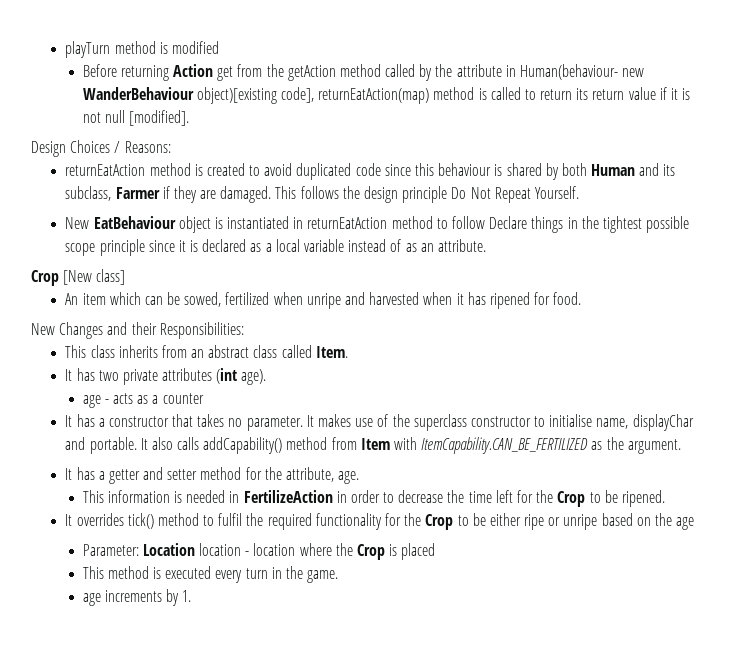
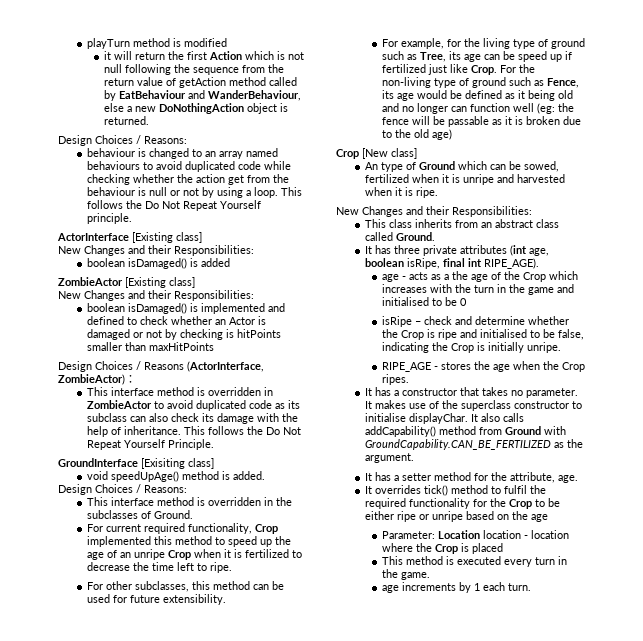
[82,64,645,81] [82,87,691,104] [82,110,189,126] [31,140,171,157] [65,163,676,180] [65,186,579,203] [65,216,690,233] [65,239,486,256] Before returning Action get from the getAction method called by the attribute in Human(behaviour- new WanderBehaviour object)[existing code], returnEatAction(map) method is called to return its return value if it is not null [modified]. // Design Choices / Reasons: // returnEatAction method is created to avoid duplicated code since this behaviour is shared by both Human and its subclass, Farmer if they are damaged. This follows the design principle Do Not Repeat Yourself. // New EatBehaviour object is instantiated in returnEatAction method to follow Declare things in the tightest possible scope principle since it is declared as a local variable instead of as an attribute. -> [103,51,304,60] [103,64,284,75] [103,77,297,88] [103,90,301,101] [103,103,288,114] [103,116,149,125] [58,135,187,146] [86,148,278,159] [86,161,291,172] [86,174,289,185] [86,187,302,198] [86,200,261,211] [86,213,132,224] [57,232,202,243] [58,245,254,256] [86,258,230,269] [58,277,195,288] [58,290,254,301] [86,303,285,314] [86,316,266,325] [86,329,281,340] [86,342,214,351] [58,361,264,372] [58,374,136,385] [86,387,273,396] [86,400,300,411] [86,413,298,424] [86,426,301,437] [86,439,214,450] [58,458,214,469] [86,471,265,482] [58,484,187,495] [86,497,292,506] [86,510,193,519] [86,523,278,534] [86,536,291,547] [86,549,302,560] [86,562,232,573] [86,581,284,592] [86,594,226,605] [381,38,585,49] [381,51,572,62] [381,64,535,75] [381,77,579,88] [381,90,573,101] [381,103,574,114] [381,116,581,127] [381,129,452,140] it will return the first Action which is not null following the sequence from the return value of getAction method called by EatBehaviour and WanderBehaviour, else a new DoNothingAction object is returned. // Design Choices / Reasons: // behaviour is changed to an array named behaviours to avoid duplicated code while checking whether the action get from the behaviour is null or not by using a loop. This follows the Do Not Repeat Yourself principle. // ActorInterface [Existing class] // New Changes and their Responsibilities: // boolean isDamaged() is added // ZombieActor [Existing class] // New Changes and their Responsibilities: // boolean isDamaged() is implemented and defined to check whether an Actor is damaged or not by checking is hitPoints smaller than maxHitPoints // Design Choices / Reasons (ActorInterface, ZombieActor)： // This interface method is overridden in ZombieActor to avoid duplicated code as its subclass can also check its damage with the help of inheritance. This follows the Do Not Repeat Yourself Principle. // GroundInterface [Exisiting class] // void speedUpAge() method is added. // Design Choices / Reasons: // This interface method is overridden in the subclasses of Ground. // For current required functionality, Crop implemented this method to speed up the age of an unripe Crop when it is fertilized to decrease the time left to ripe. // For other subclasses, this method can be used for future extensibility. // For example, for the living type of ground such as Tree, its age can be speed up if fertilized just like Crop. For the non-living type of ground such as Fence, its age would be defined as it being old and no longer can function well (eg: the fence will be passable as it is broken due to the old age)
[82,293,106,305] item -> [380,161,455,172] type of Ground
(303, 298) none -> [441,174,460,183] it is
[467,292,582,309] has ripened for food. -> [404,187,438,198] is ripe.
[315,346,348,358] [65,368,119,381] Item. // It has two -> [395,232,435,241] [364,245,420,254] Ground. // It has three
[241,369,267,385] age). -> [528,248,549,256] [364,258,539,269] age, boolean isRipe, final int RIPE_AGE).
[162,393,204,404] counter -> [451,271,578,282] [381,284,574,295] [381,297,467,306] [381,316,569,327] [381,329,584,340] [381,342,561,353] [381,361,585,372] [381,374,409,385] the age of the Crop which increases with the turn in the game and initialised to be 0 // isRipe – check and determine whether the Crop is ripe and initialised to be false, indicating the Crop is initially unripe. // RIPE_AGE - stores the age when the Crop ripes.
[596,414,694,431] [65,437,137,454] name, displayChar and portable. -> [408,413,468,424] displayChar.
[360,437,589,454] Item with ItemCapability.CAN_BE_FERTILIZED -> [504,426,566,435] [364,439,551,450] Ground with GroundCapability.CAN_BE_FERTILIZED
[108,467,164,484] getter and -> (399, 478) none
[82,490,665,507] // This information is needed in FertilizeAction in order to decrease the time left for the Crop to be ripened. -> (578, 479) none
[182,590,192,602] 1. -> [473,582,531,591] 1 each turn.

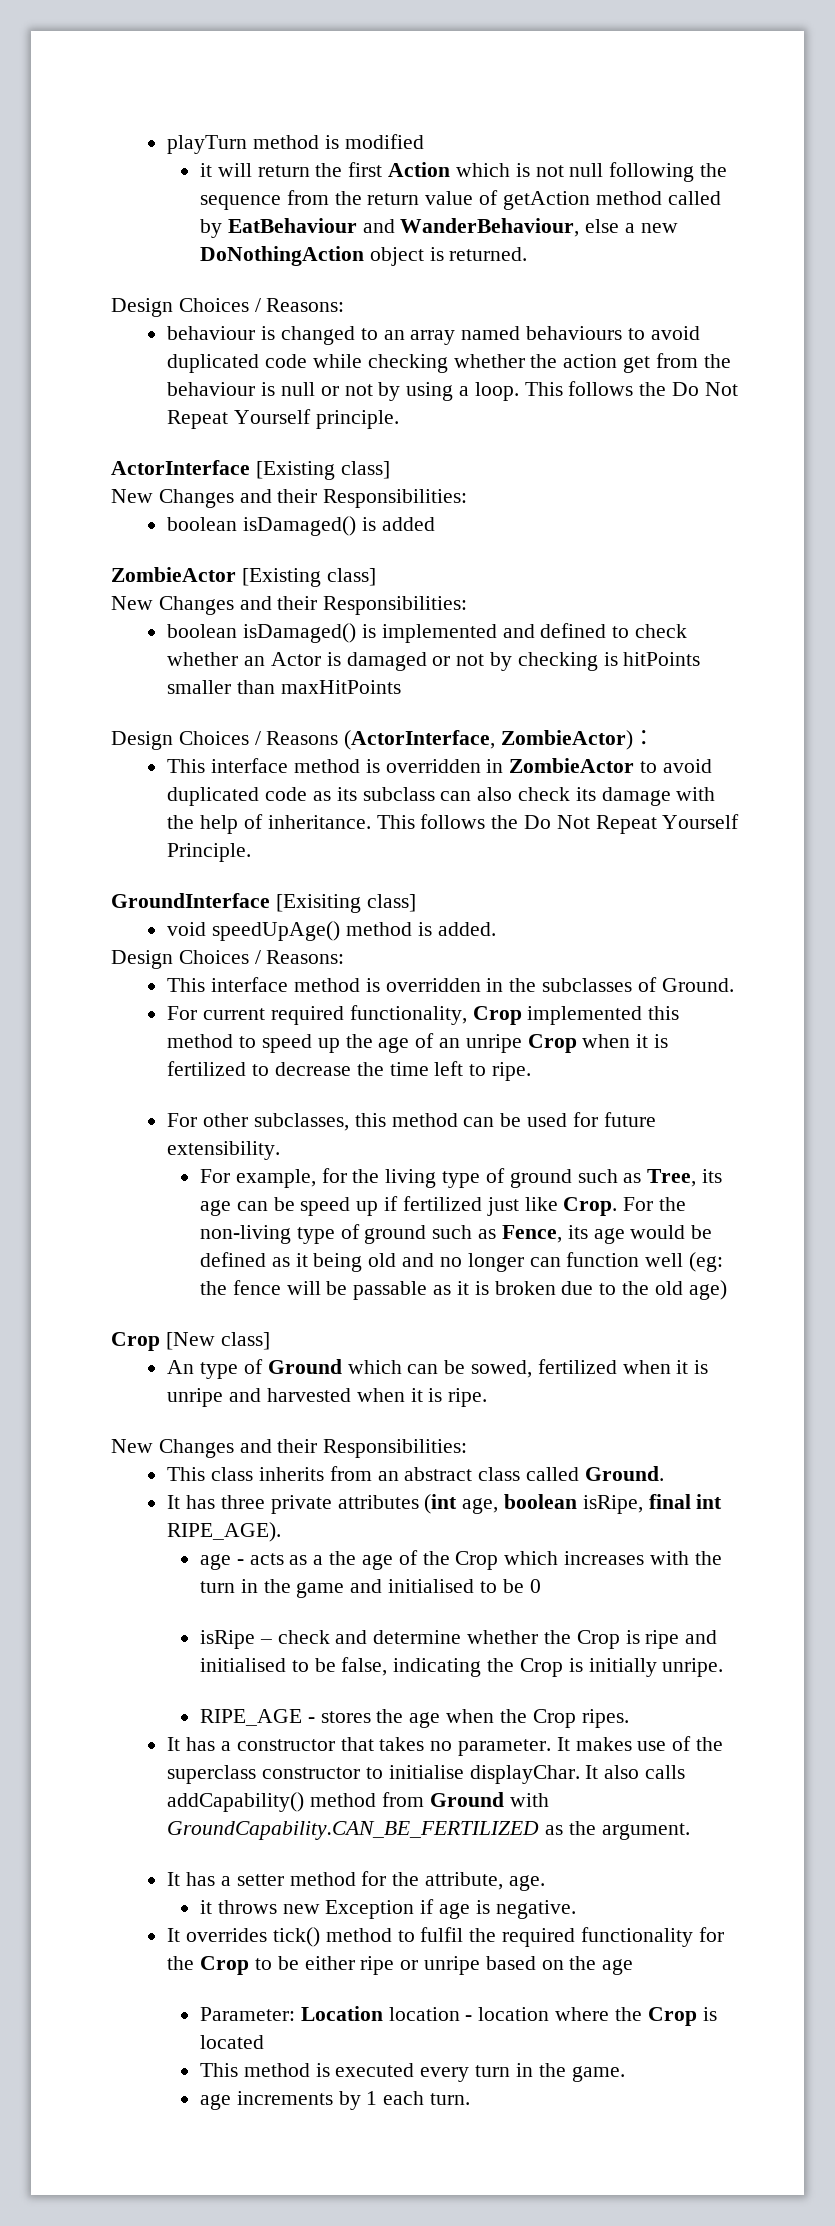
(578, 479) none -> [200,1899,576,1919] // it throws new Exception if age is negative.
[471,543,503,554] placed -> [200,2035,265,2049] located

